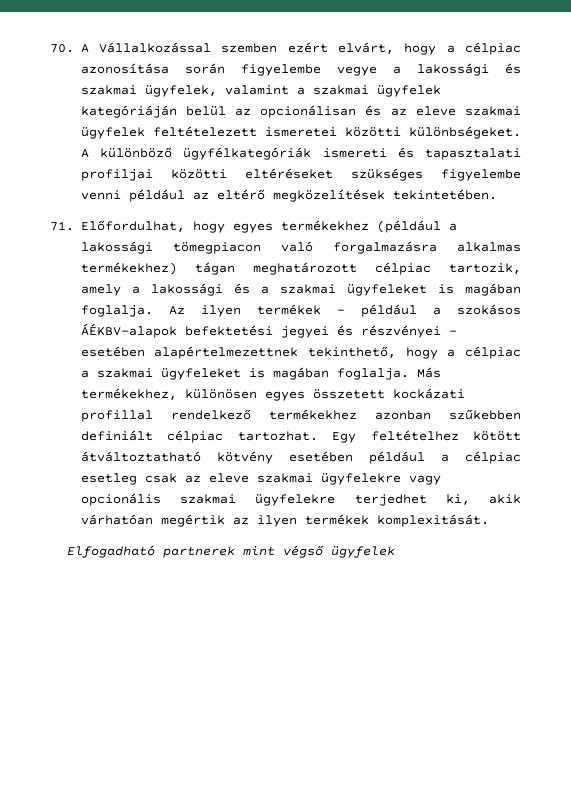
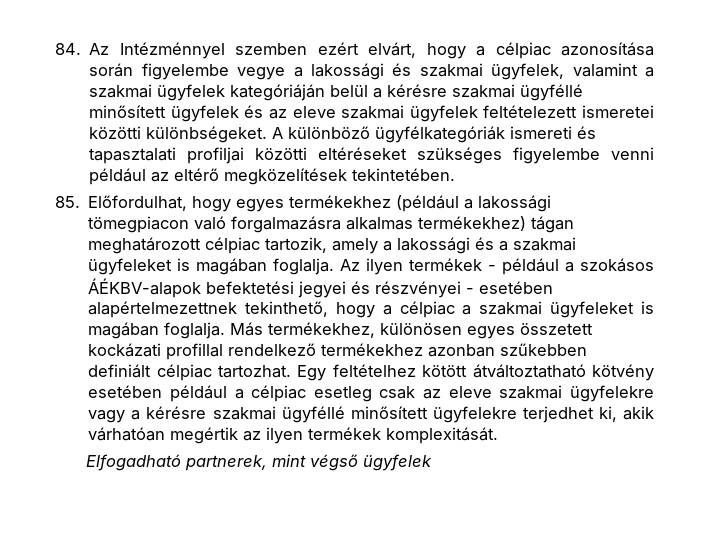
[50,42,212,53] 70. A Vállalkozással -> [55,42,225,59] 84. Az Intézménnyel
[235,105,357,118] az opcionálisan -> [373,84,584,101] [89,105,239,122] a kérésre szakmai ügyféllé minősített ügyfelek
[50,221,74,231] 71. -> [55,196,80,208] 85.
[80,493,236,506] opcionális szakmai -> [131,406,428,423] a kérésre szakmai ügyféllé minősített
[163,546,236,558] partnerek -> [184,455,267,471] partnerek,

